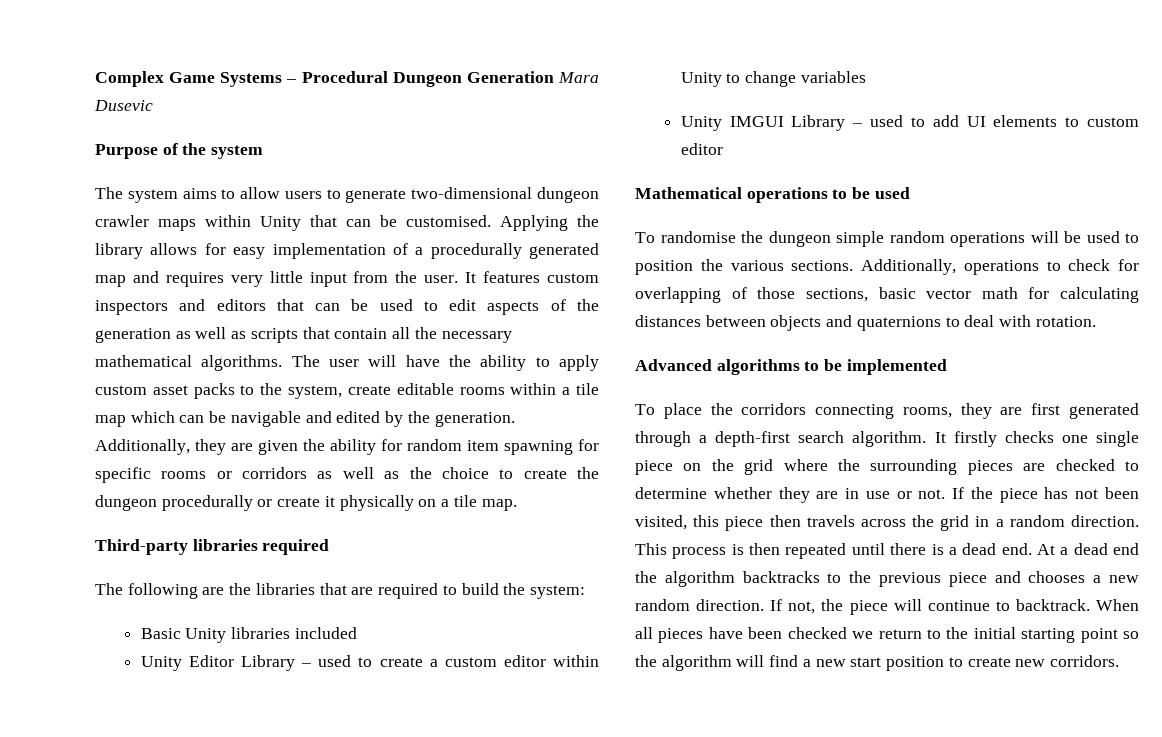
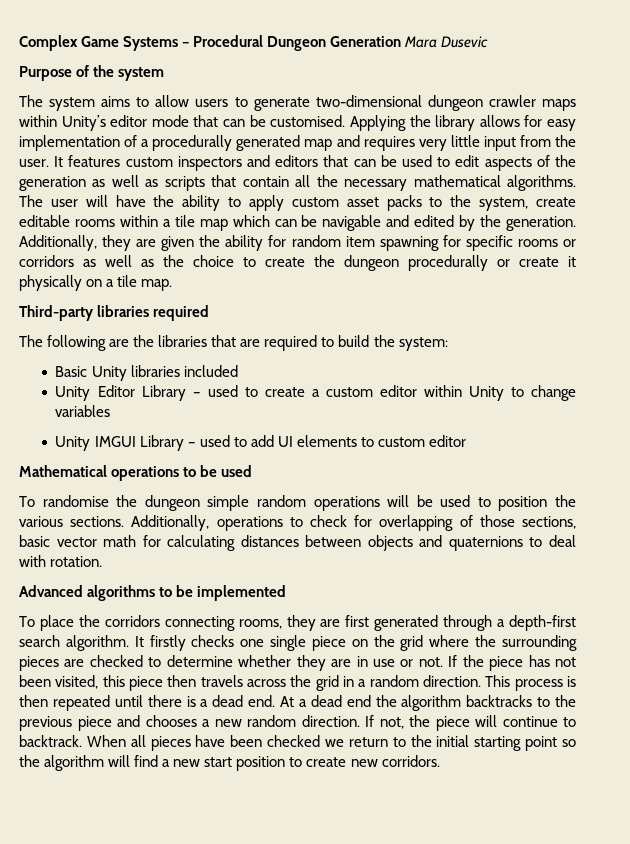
[260,216,301,231] Unity -> [61,115,189,131] Unity’s editor mode

